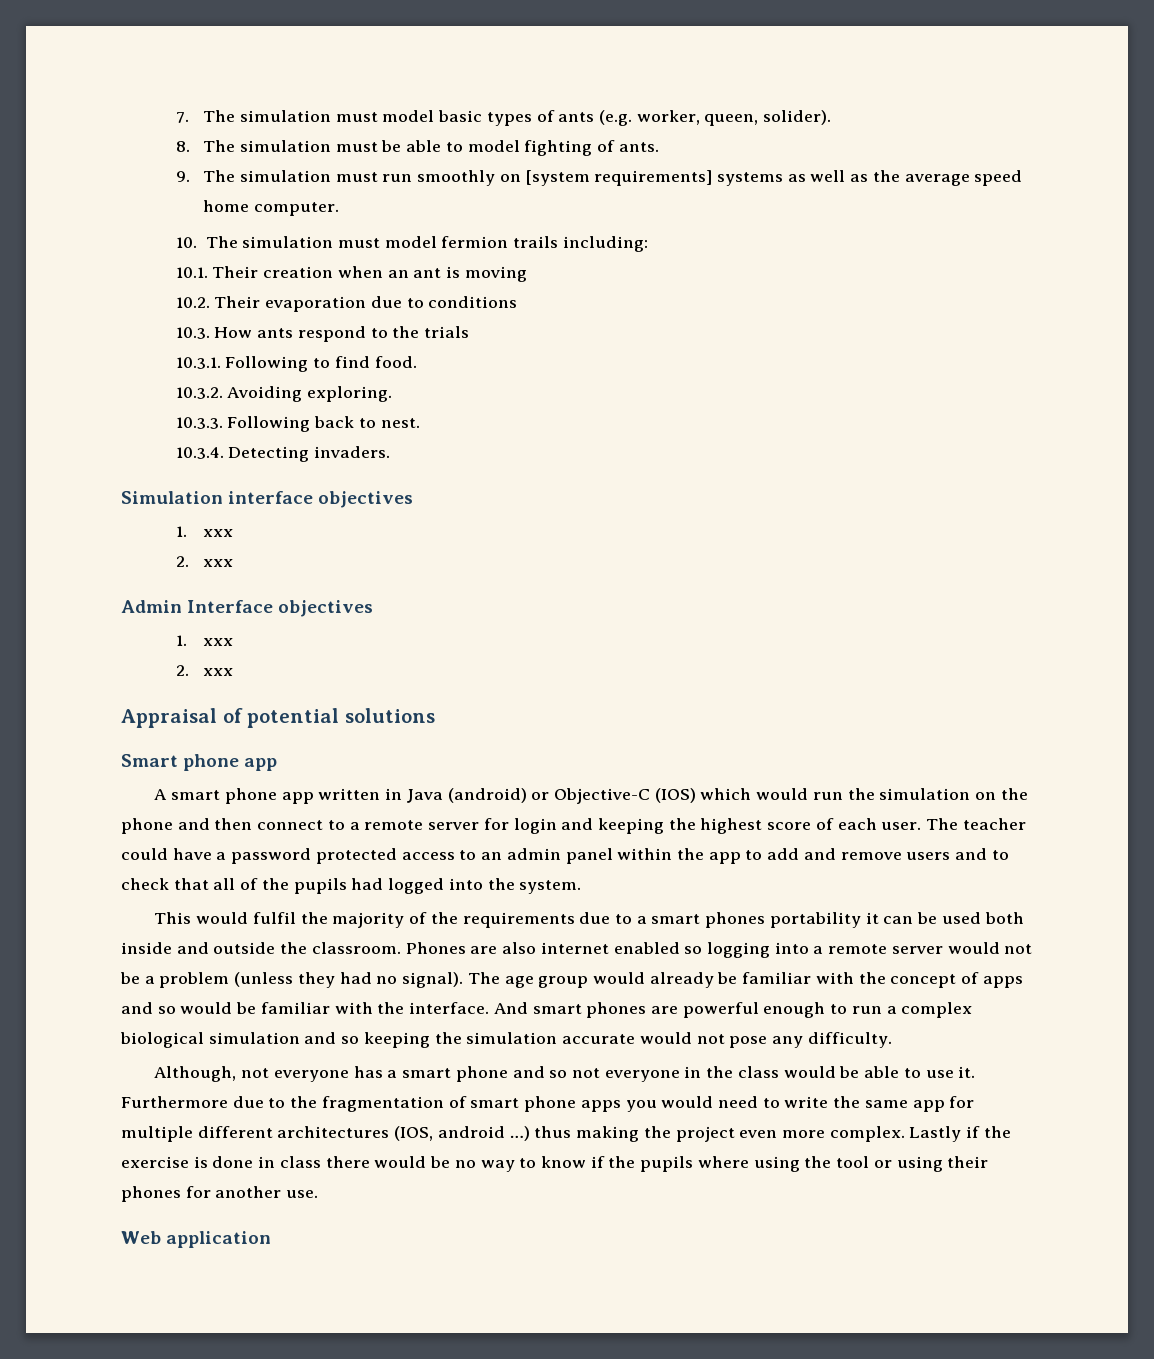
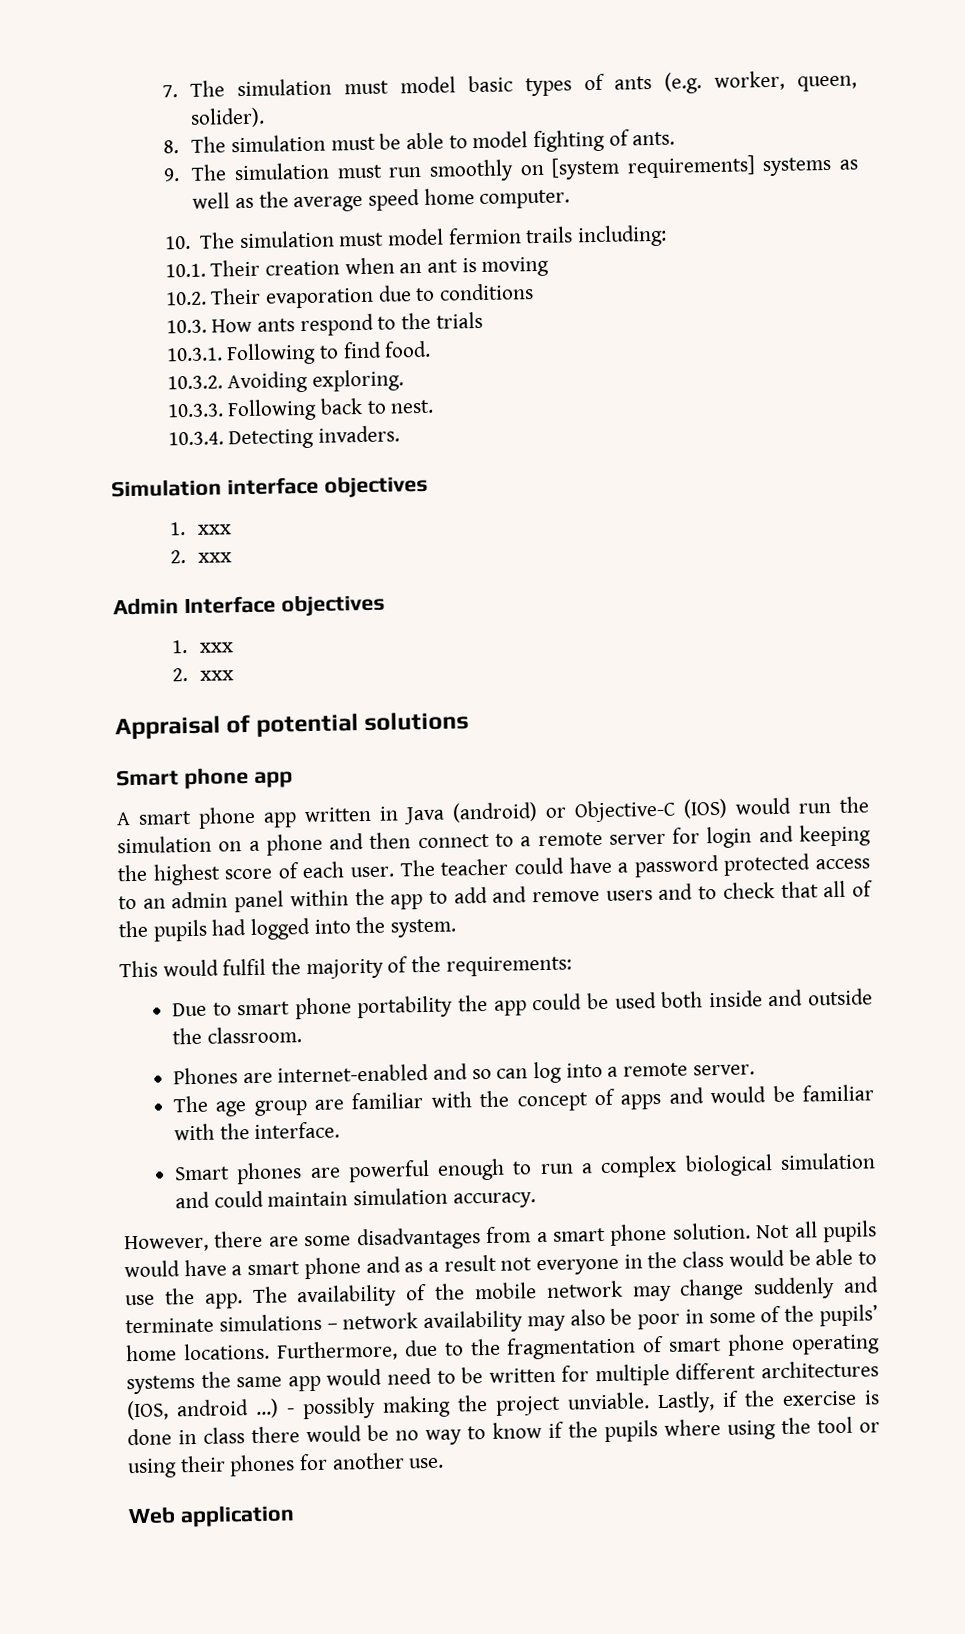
[700,788,752,800] which -> (728, 808) none
[1000,788,1028,800] the -> [248,840,260,852] a
[462,912,914,928] requirements due to a smart phones portability it can -> [445,955,572,977] [171,993,583,1020] requirements: // Due to smart phone portability the app could
(401, 948) none -> (302, 1035) //
[502,942,1033,958] [120,972,738,988] also internet enabled so logging into a remote server would not be a problem (unless they had no signal). The age group would already be -> [277,1061,755,1084] [172,1095,345,1117] internet-enabled and so can log into a remote server. // The age group are
[157,1006,176,1014] so -> (704, 1095) none
[493,1002,582,1014] And smart -> [173,1166,230,1181] // Smart
[341,1032,892,1048] [154,1066,383,1082] so keeping the simulation accurate would not pose any difficulty. // Although, not everyone has -> [213,1187,536,1209] [124,1220,877,1253] [124,1259,227,1278] could maintain simulation accuracy. // However, there are some disadvantages from a smart phone solution. Not all pupils would have
[549,1070,568,1078] so -> [404,1254,497,1273] as a result
[958,1066,976,1078] [121,1096,228,1108] it. Furthermore -> [164,1276,880,1309] [125,1304,878,1334] [125,1340,398,1362] the app. The availability of the mobile network may change suddenly and terminate simulations – network availability may also be poor in some of the pupils’ home locations. Furthermore,
[580,1096,945,1112] apps you would need to write the same app -> [790,1334,880,1355] [126,1367,556,1395] operating systems the same app would need to be written
[534,1126,572,1138] thus -> [287,1396,376,1420] - possibly
[739,1126,962,1142] even more complex. Lastly -> [567,1391,715,1414] unviable. Lastly,

